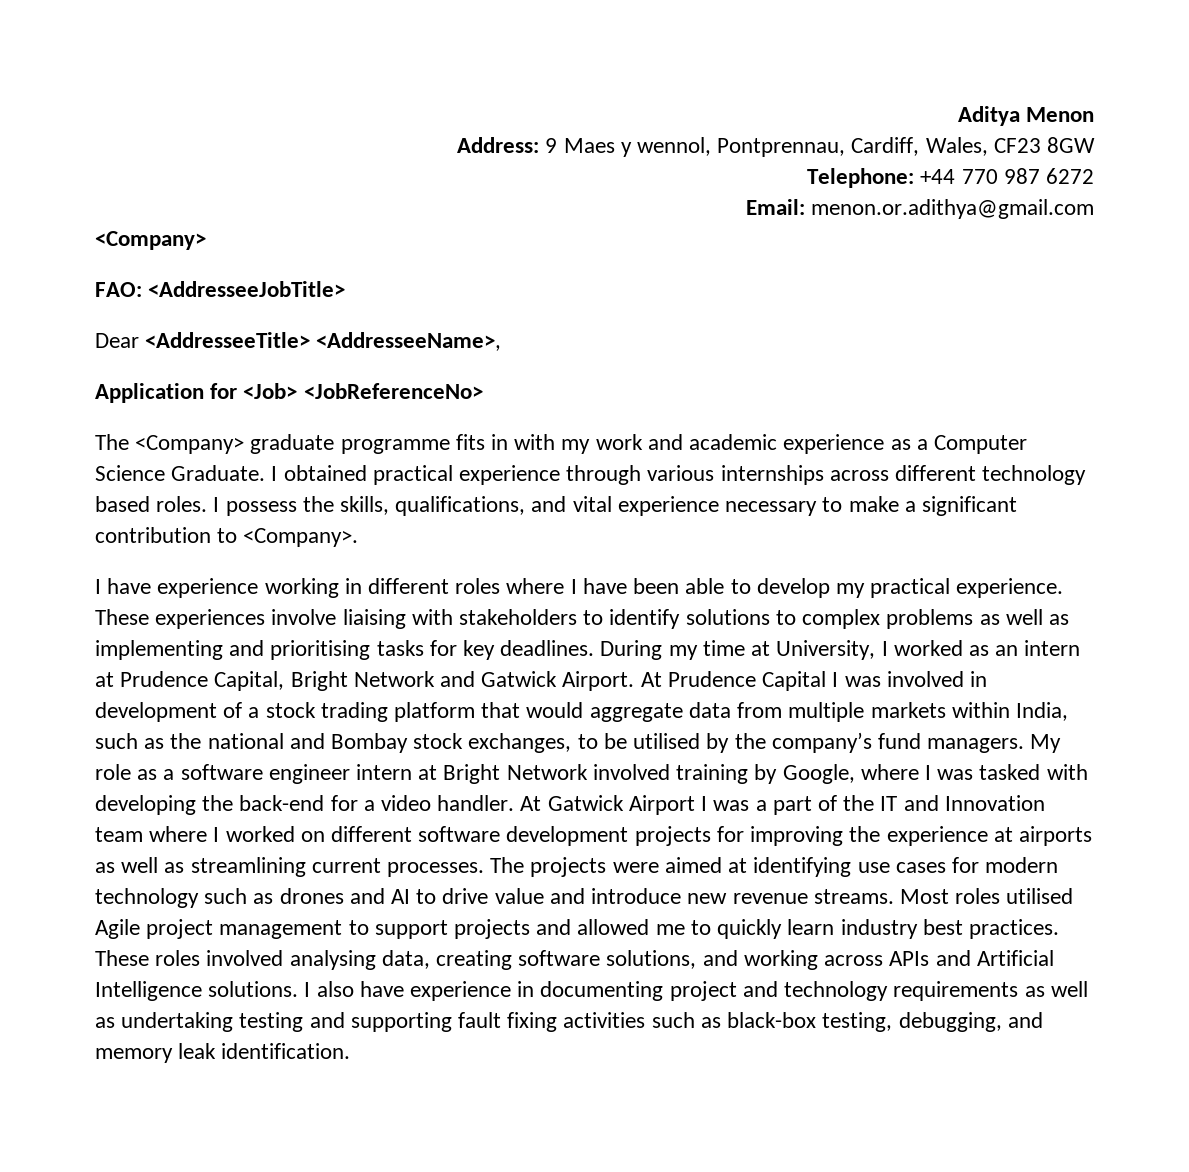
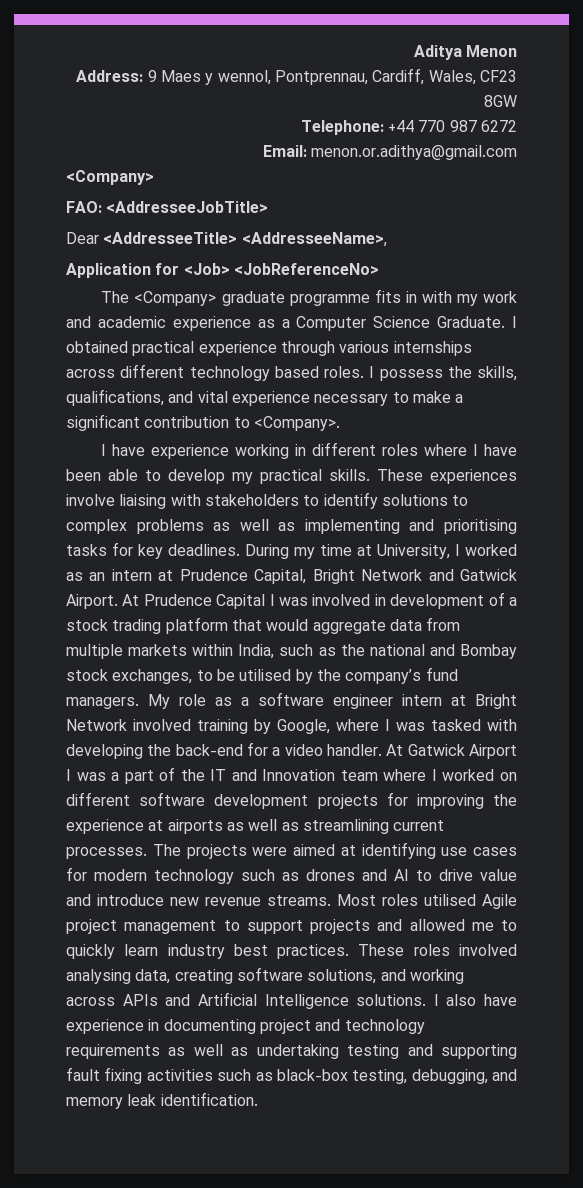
[956,578,1064,598] experience. -> [329,469,370,481] skills.

